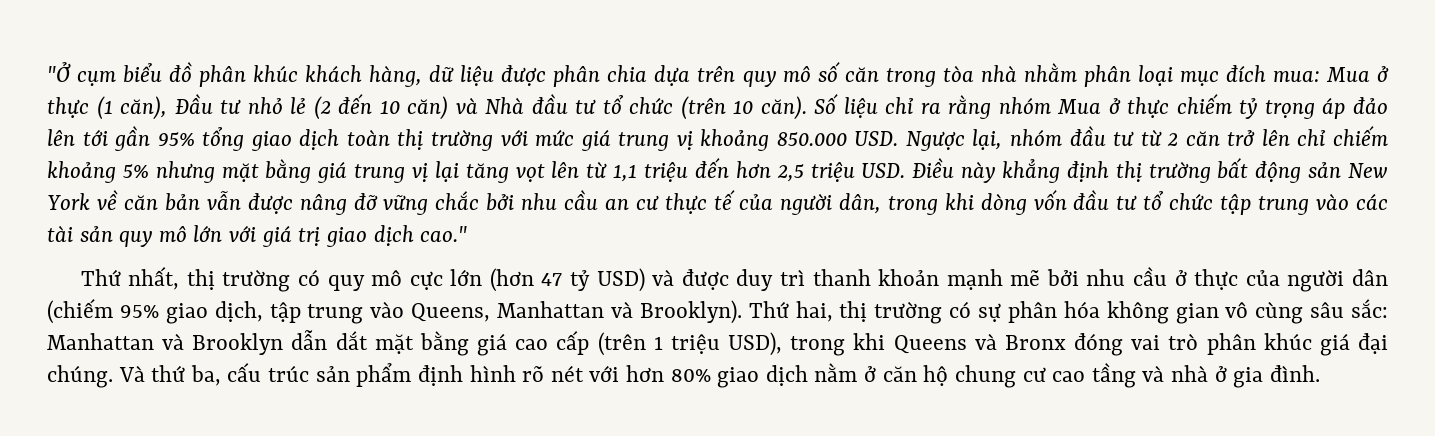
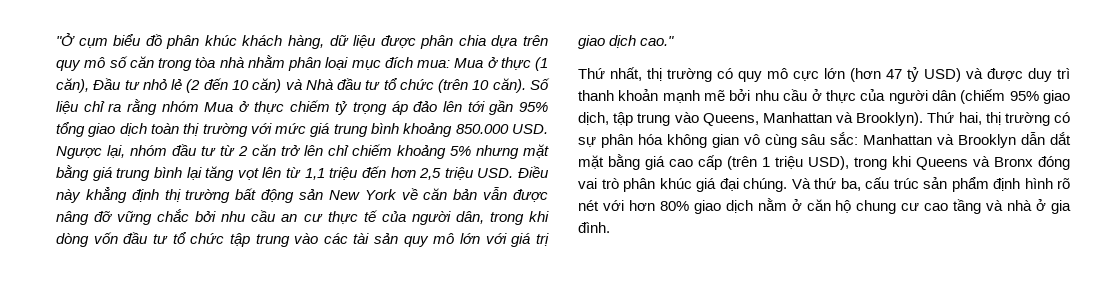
[676,131,693,150] vị -> [371,123,400,134] bình
[412,163,429,182] vị -> [153,167,182,178] bình

